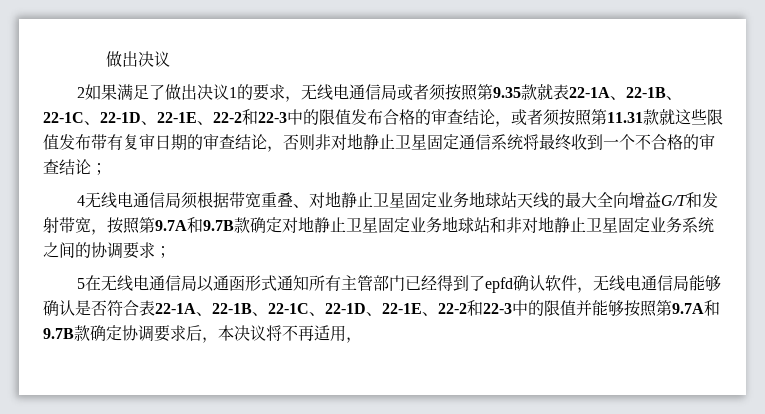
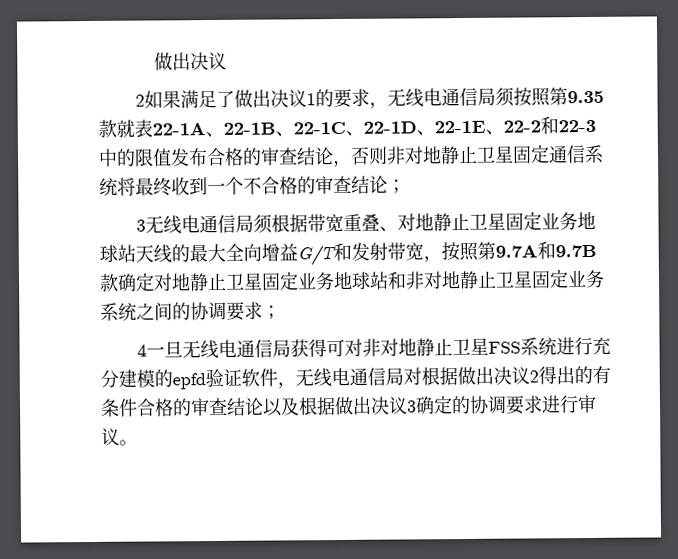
[397,84,430,101] 或者 -> (496, 96) none
[511,109,723,126] [43,133,283,152] 或者须按照第11.31款就这些限值发布带有复审日期的审查结论， -> (352, 163) none
[77,195,86,206] 4 -> [135,219,146,232] 3
[77,275,546,293] 5在无线电通信局以通函形式通知所有主管部门已经得到了epfd确认 -> [136,336,611,360] [100,368,242,390] 4一旦无线电通信局获得可对非对地静止卫星FSS系统进行充分建模的epfd验证
[689,275,722,292] [43,300,720,317] [43,325,362,343] 能够确认是否符合表22-1A、22-1B、22-1C、22-1D、22-1E、22-2和22-3中的限值并能够按照第9.7A和9.7B款确定协调要求后，本决议将不再适用， -> [403,365,611,386] [100,394,597,417] [101,427,138,446] 对根据做出决议2得出的有条件合格的审查结论以及根据做出决议3确定的协调要求进行审议。

